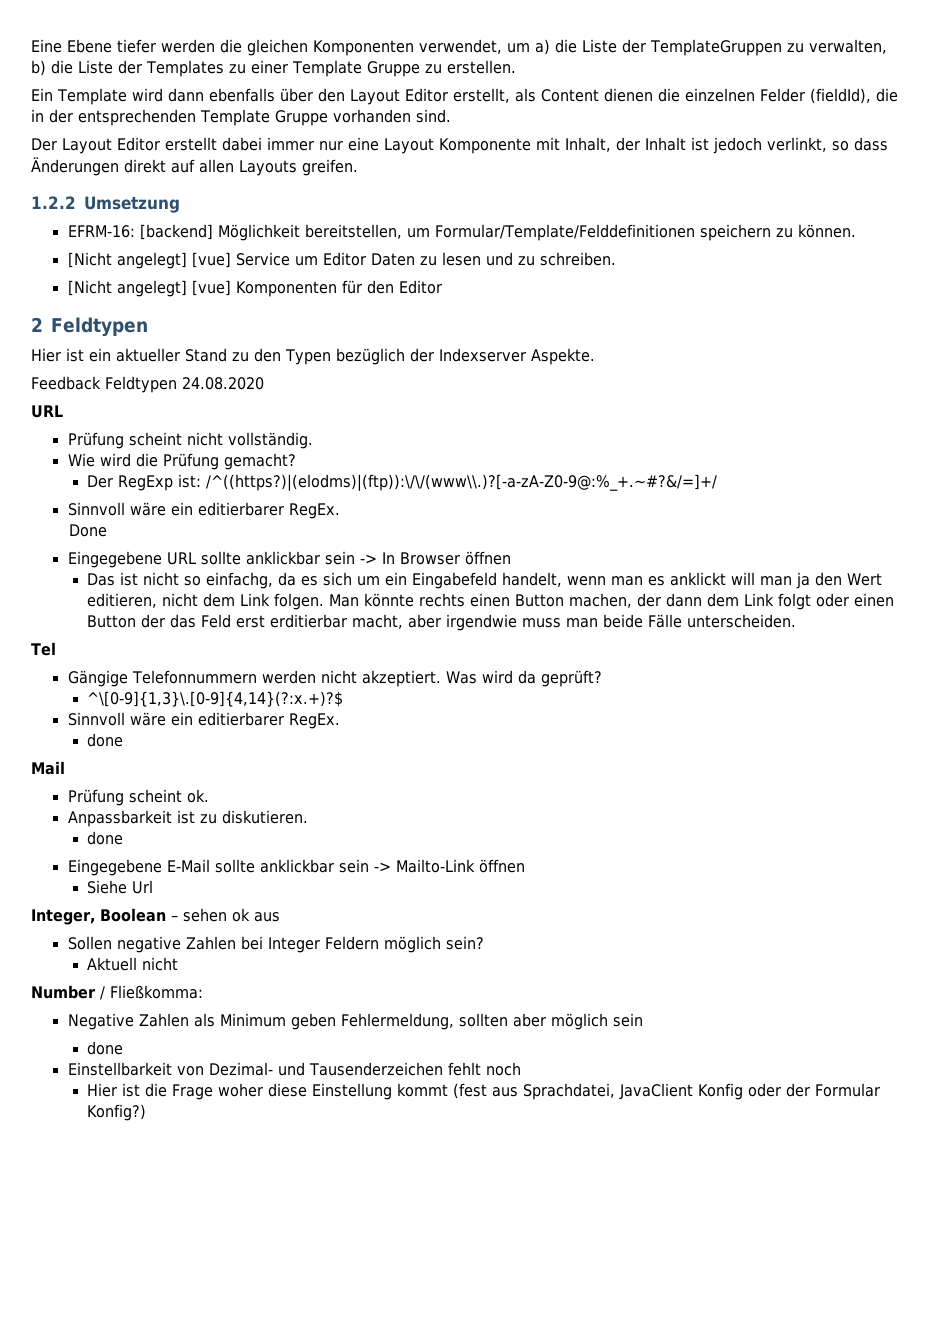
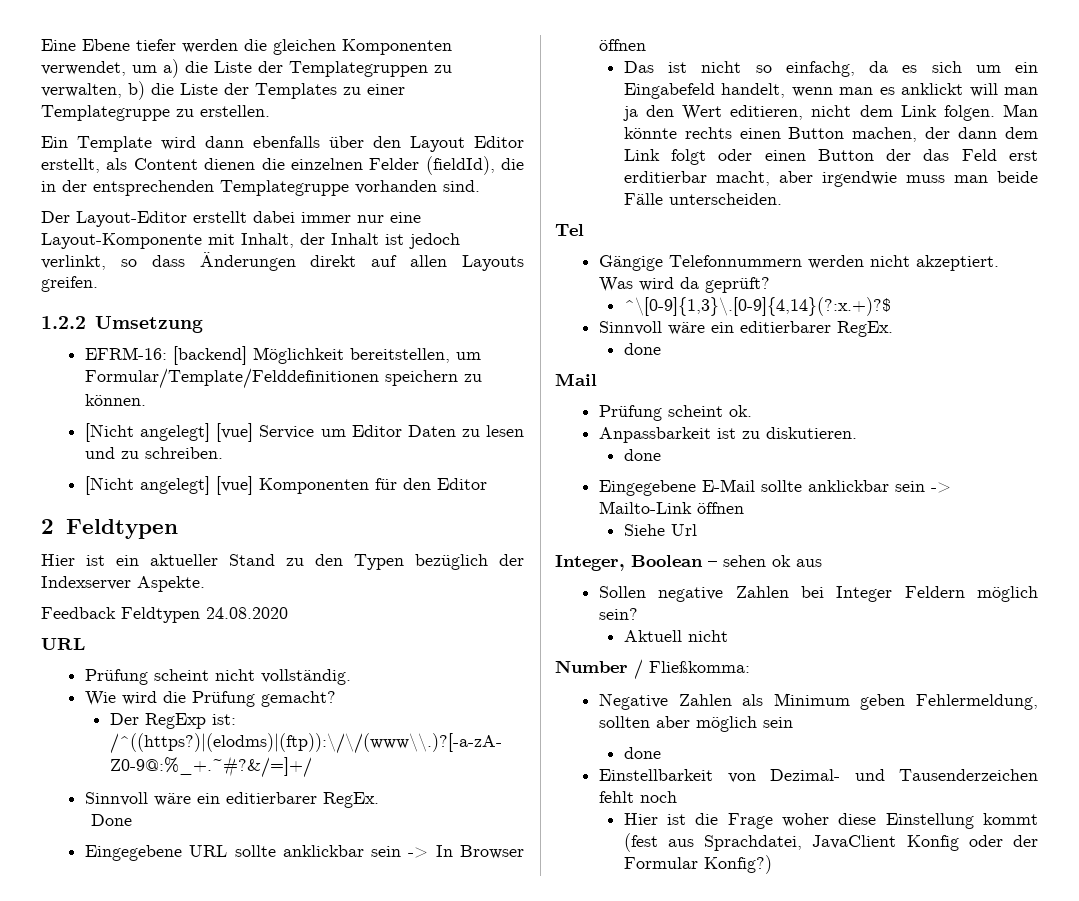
[649,39,782,56] TemplateGruppen -> [289,61,428,77] Templategruppen
[291,60,420,77] Template Gruppe -> [41,105,170,121] Templategruppe
[200,109,328,126] Template Gruppe -> [220,180,349,196] Templategruppe
[62,137,160,154] Layout Editor -> [76,211,187,227] Layout-Editor
[384,138,531,154] Layout Komponente -> [41,233,202,249] Layout-Komponente

